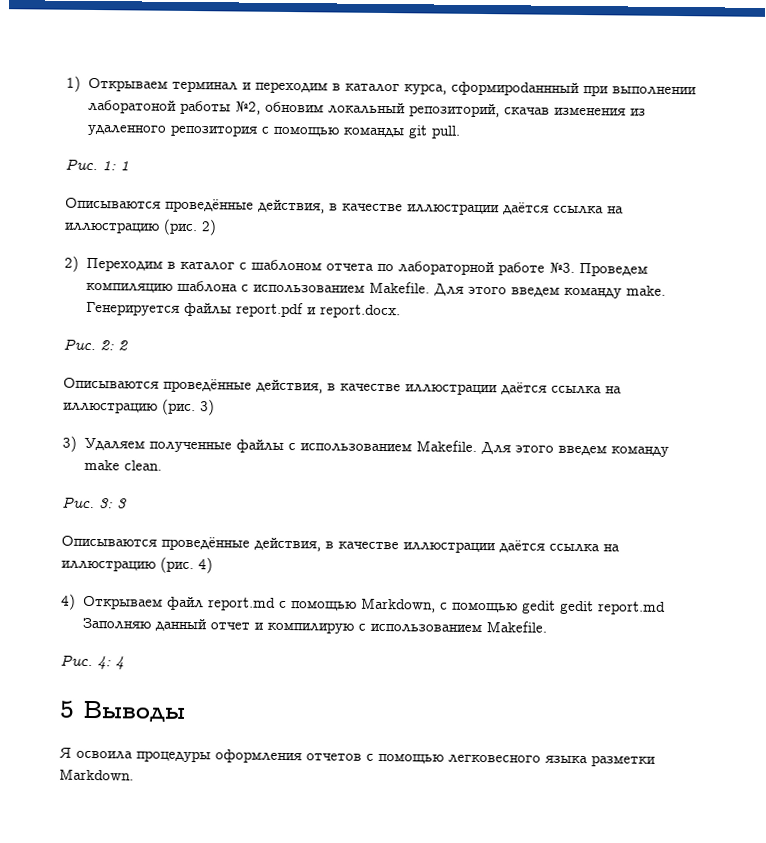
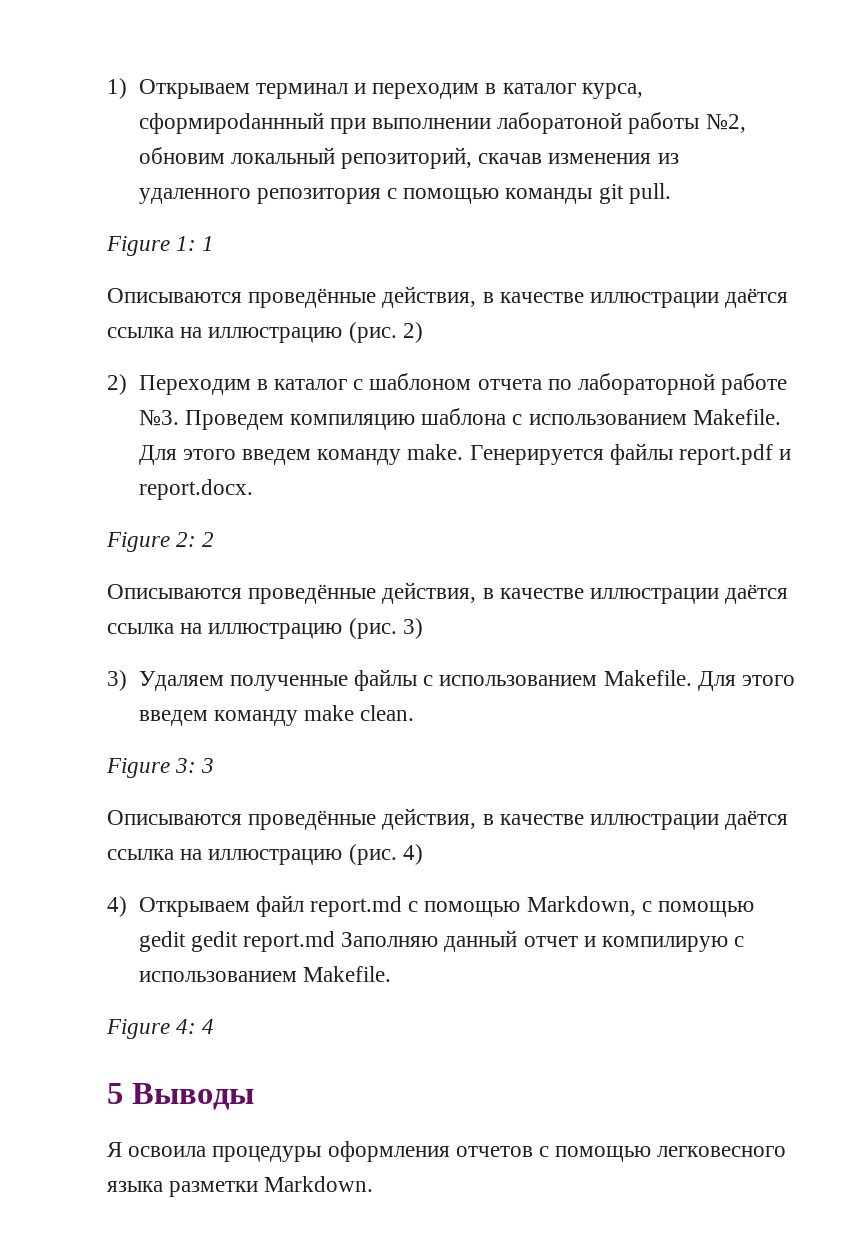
[65,158,98,171] Рис. -> [106,236,170,256] Figure
[63,338,96,351] Рис. -> [106,532,170,552] Figure
[62,496,95,509] Рис. -> [106,758,170,778] Figure
[60,654,93,667] Рис. -> [106,1019,170,1039] Figure

